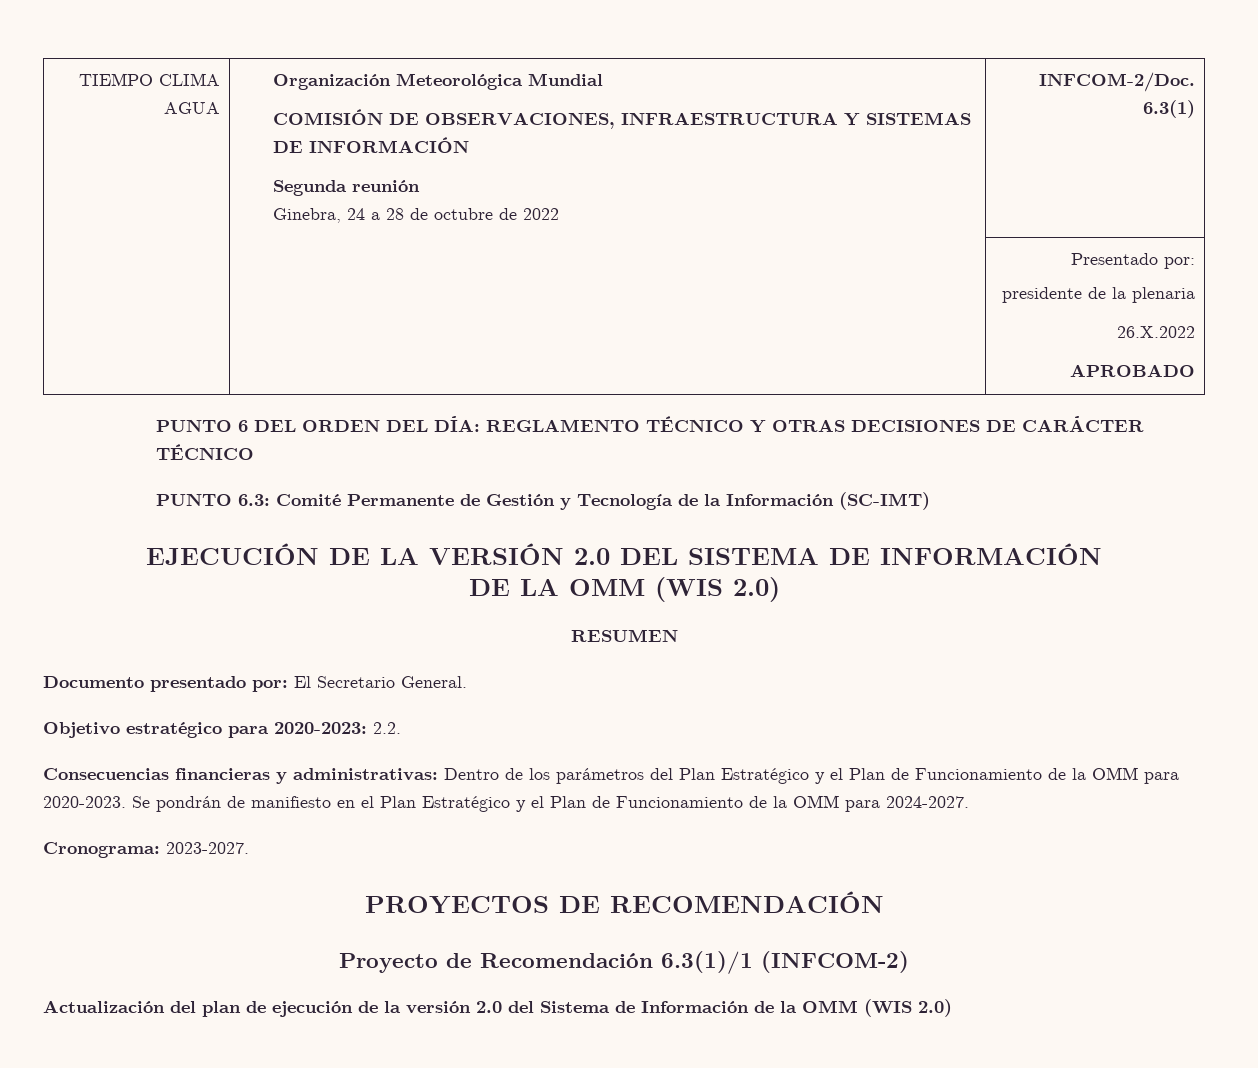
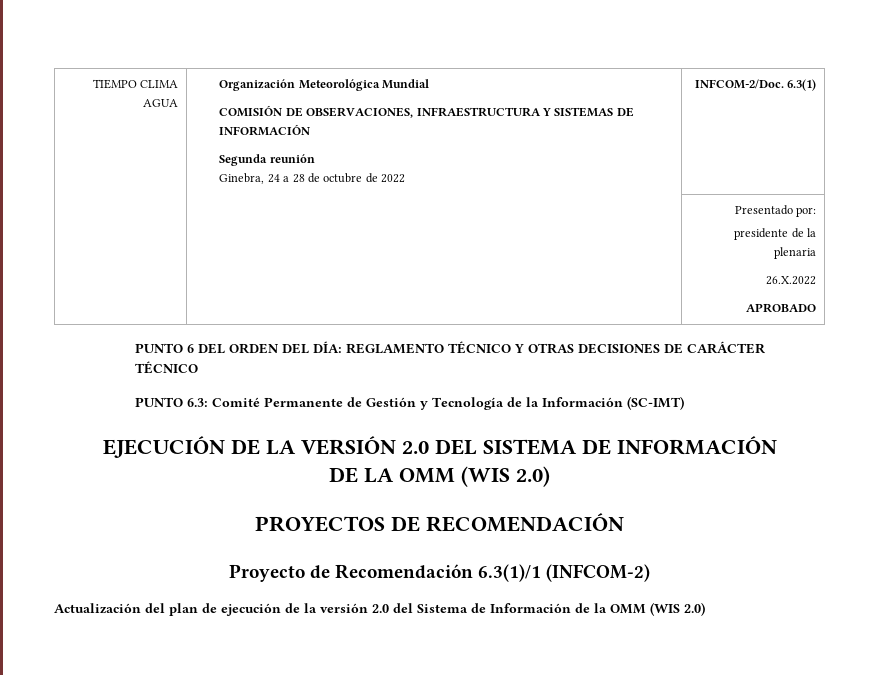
[570,629,678,642] [43,676,467,692] [43,722,401,738] [43,767,1179,784] [43,795,969,812] [43,842,249,858] // RESUMEN // Documento presentado por: El Secretario General. // Objetivo estratégico para 2020-2023: 2.2. // Consecuencias financieras y administrativas: Dentro de los parámetros del Plan Estratégico y el Plan de Funcionamiento de la OMM para 2020-2023. Se pondrán de manifiesto en el Plan Estratégico y el Plan de Funcionamiento de la OMM para 2024-2027. // Cronograma: 2023-2027. -> (550, 476) none

